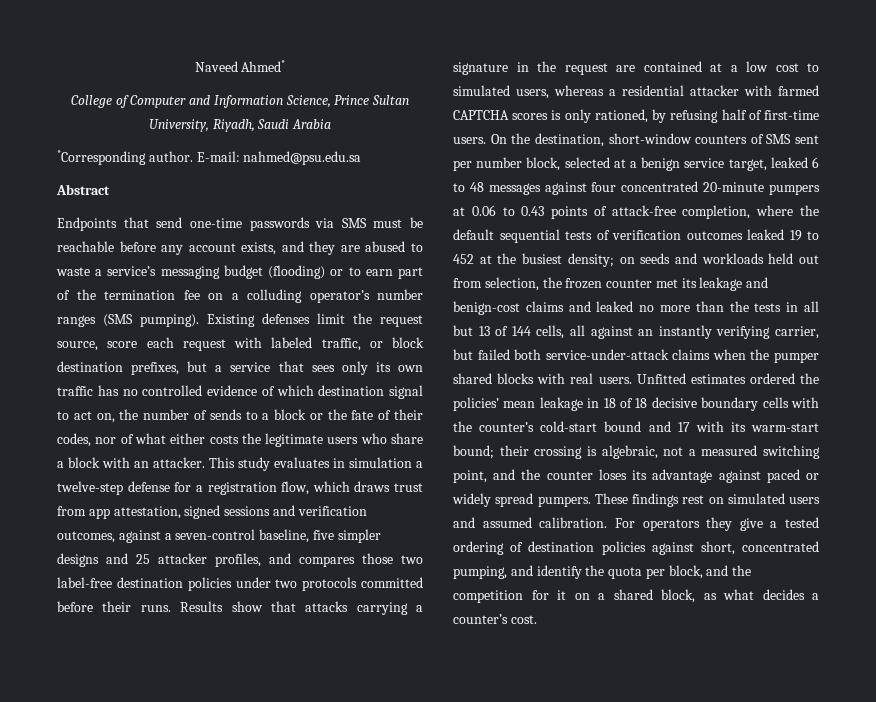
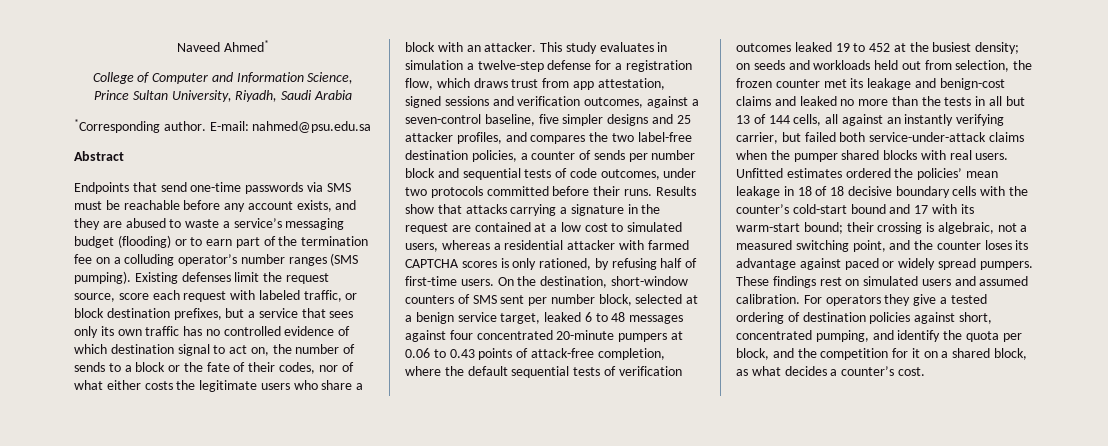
[362,553,393,564] those -> [589,132,609,142] the
[187,577,232,591] policies -> [471,150,696,162] [405,168,660,180] policies, a counter of sends per number block and sequential tests of code outcomes,

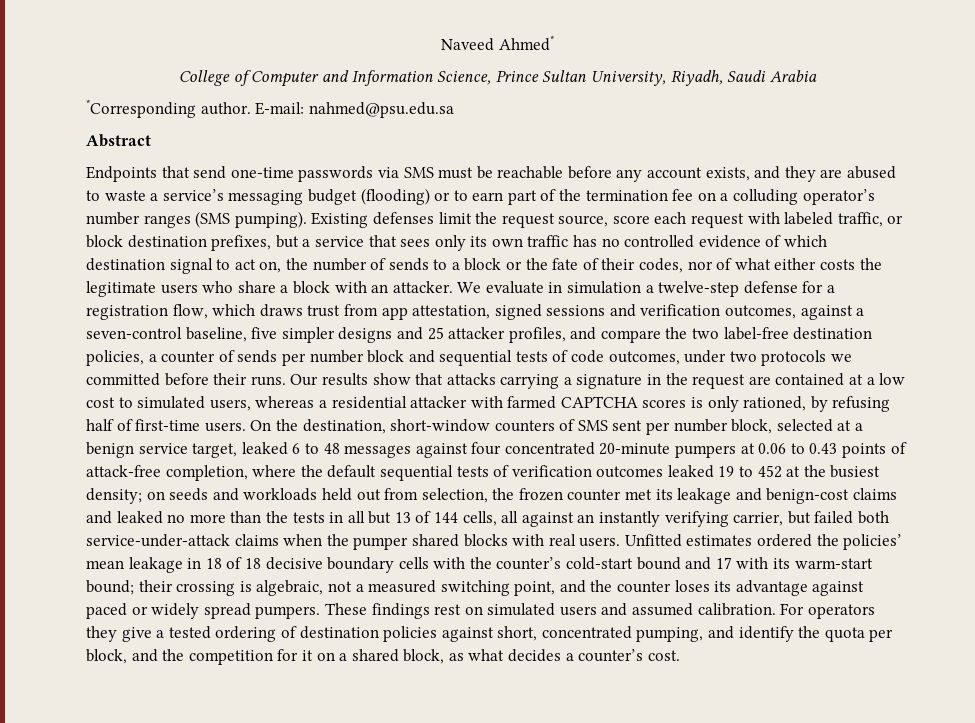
[540,42,654,54] This study evaluates -> [457,281,544,294] We evaluate
[530,135,586,144] compares -> [600,330,661,343] compare
(483, 192) none -> [831,354,853,362] we
[655,186,696,196] Results -> [290,373,368,386] Our results

